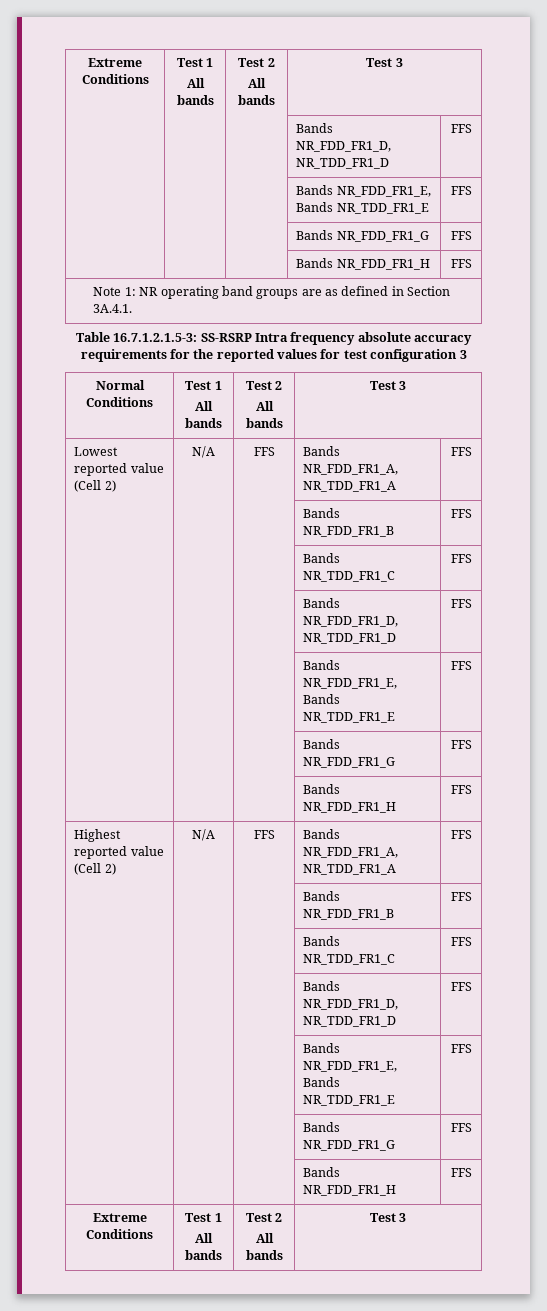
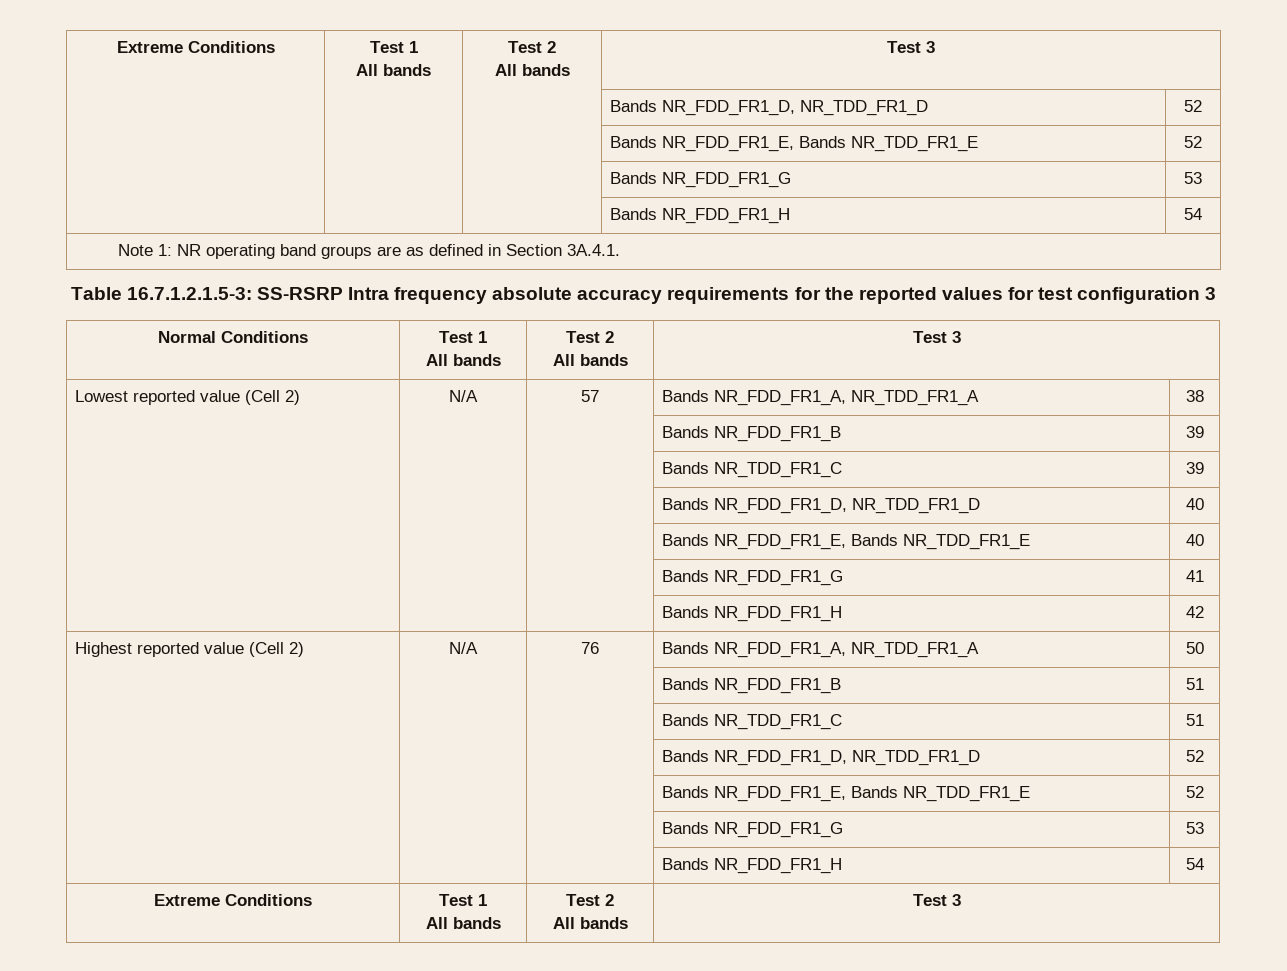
[450,124,472,133] [296,185,431,197] [296,202,429,214] [450,186,472,195] [296,230,429,242] [450,231,472,240] [296,258,430,270] [450,259,472,268] FFS // | | | Bands NR_FDD_FR1_E, Bands NR_TDD_FR1_E | FFS // | | | Bands NR_FDD_FR1_G | FFS // | | | Bands NR_FDD_FR1_H | FFS -> [1184,100,1202,112] [610,136,979,152] [1184,136,1202,148] [610,172,792,188] [1184,172,1202,184] [610,208,791,224] [1184,208,1202,220] 52 // | | | Bands NR_FDD_FR1_E, Bands NR_TDD_FR1_E | 52 // | | | Bands NR_FDD_FR1_G | 53 // | | | Bands NR_FDD_FR1_H | 54
[253,447,275,456] [303,446,341,456] [303,464,399,475] [303,481,397,492] [450,447,472,456] [303,508,341,518] [303,526,395,537] [450,509,472,518] [303,553,341,563] [303,571,396,582] [450,554,472,563] [303,598,341,608] [303,616,399,627] [303,633,397,644] [450,599,472,608] [303,660,341,670] [303,678,398,689] [303,694,341,704] [303,712,396,723] [450,661,472,670] [303,739,341,749] [303,757,396,768] [450,740,472,749] [303,784,341,794] [303,802,397,813] [450,785,472,794] FFS | Bands NR_FDD_FR1_A, NR_TDD_FR1_A | FFS // | | | Bands NR_FDD_FR1_B | FFS // | | | Bands NR_TDD_FR1_C | FFS // | | | Bands NR_FDD_FR1_D, NR_TDD_FR1_D | FFS // | | | Bands NR_FDD_FR1_E, Bands NR_TDD_FR1_E | FFS // | | | Bands NR_FDD_FR1_G | FFS // | | | Bands NR_FDD_FR1_H | FFS -> [581,390,599,402] [662,390,980,406] [1185,390,1204,402] [662,426,842,442] [1185,426,1204,438] [662,462,843,478] [1185,462,1204,474] [662,498,981,514] [1185,498,1204,510] [662,534,1031,550] [1185,534,1204,546] [662,570,844,586] [1185,570,1204,582] [662,606,843,622] [1185,606,1204,618] 57 | Bands NR_FDD_FR1_A, NR_TDD_FR1_A | 38 // | | | Bands NR_FDD_FR1_B | 39 // | | | Bands NR_TDD_FR1_C | 39 // | | | Bands NR_FDD_FR1_D, NR_TDD_FR1_D | 40 // | | | Bands NR_FDD_FR1_E, Bands NR_TDD_FR1_E | 40 // | | | Bands NR_FDD_FR1_G | 41 // | | | Bands NR_FDD_FR1_H | 42
[253,830,275,839] [303,829,341,839] [303,847,399,858] [303,864,397,875] [450,830,472,839] [303,891,341,901] [303,909,395,920] [450,892,472,901] [303,936,341,946] [303,954,396,965] [450,937,472,946] [303,981,341,991] [303,999,399,1010] [303,1016,397,1027] [450,982,472,991] [303,1043,341,1053] [303,1061,398,1072] [303,1077,341,1087] [303,1095,396,1106] [450,1044,472,1053] [303,1122,341,1132] [303,1140,396,1151] [450,1123,472,1132] [303,1167,341,1177] [303,1185,397,1196] [450,1168,472,1177] FFS | Bands NR_FDD_FR1_A, NR_TDD_FR1_A | FFS // | | | Bands NR_FDD_FR1_B | FFS // | | | Bands NR_TDD_FR1_C | FFS // | | | Bands NR_FDD_FR1_D, NR_TDD_FR1_D | FFS // | | | Bands NR_FDD_FR1_E, Bands NR_TDD_FR1_E | FFS // | | | Bands NR_FDD_FR1_G | FFS // | | | Bands NR_FDD_FR1_H | FFS -> [581,642,599,654] [662,642,980,658] [1185,642,1204,654] [662,678,842,694] [1185,678,1204,690] [662,714,843,730] [1185,714,1204,726] [662,750,981,766] [1185,750,1204,762] [662,786,1031,802] [1185,786,1204,798] [662,822,844,838] [1185,822,1204,834] [662,858,843,874] [1185,858,1204,870] 76 | Bands NR_FDD_FR1_A, NR_TDD_FR1_A | 50 // | | | Bands NR_FDD_FR1_B | 51 // | | | Bands NR_TDD_FR1_C | 51 // | | | Bands NR_FDD_FR1_D, NR_TDD_FR1_D | 52 // | | | Bands NR_FDD_FR1_E, Bands NR_TDD_FR1_E | 52 // | | | Bands NR_FDD_FR1_G | 53 // | | | Bands NR_FDD_FR1_H | 54

